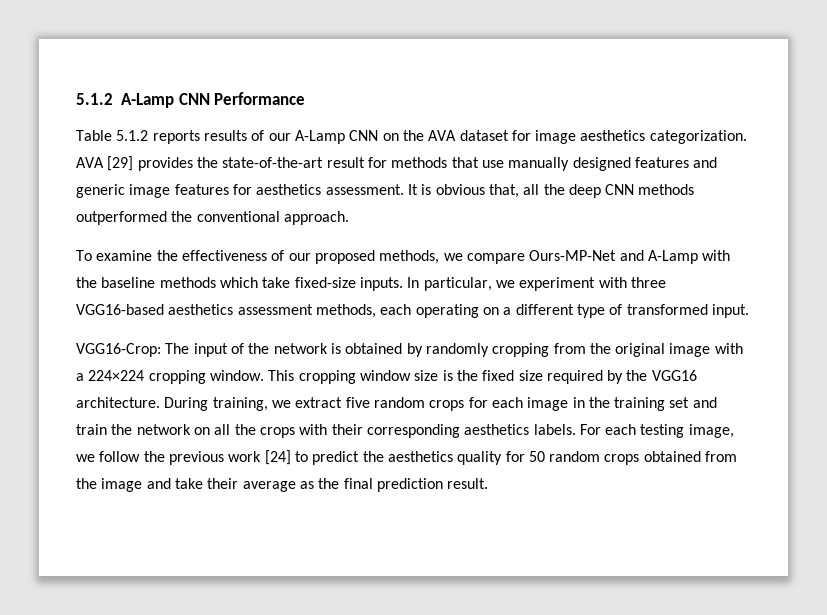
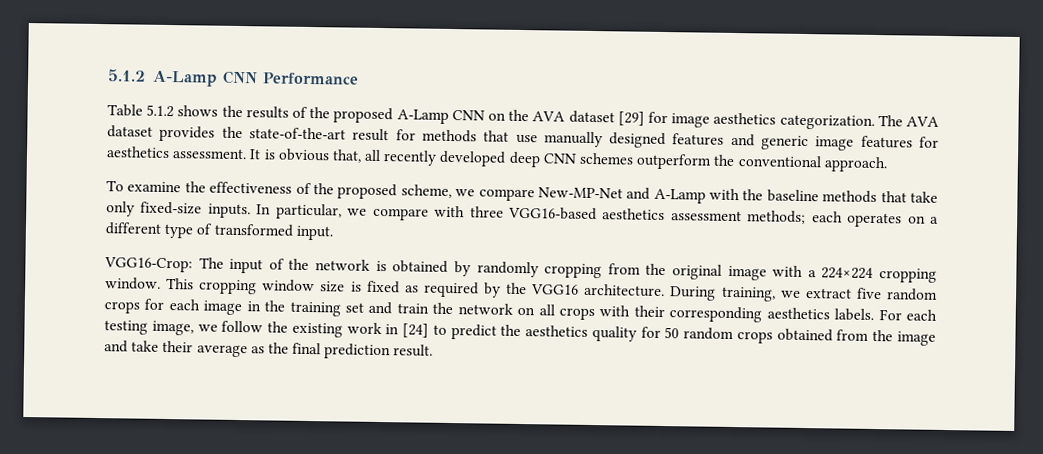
[152,130,291,144] reports results of our -> [177,105,394,124] shows the results of the proposed
(509, 135) none -> [617,111,645,126] [29]
[76,156,134,171] AVA [29] -> [877,115,940,127] [107,125,153,138] The AVA dataset
[543,184,695,198] [76,211,167,225] the deep CNN methods outperformed -> [383,150,713,170] recently developed deep CNN schemes outperform
[288,250,617,264] our proposed methods, we compare Ours-MP-Net -> [312,183,623,202] the proposed scheme, we compare New-MP-Net
[219,277,291,288] which take -> [880,191,939,203] [106,201,135,217] that take only
[519,277,596,291] experiment -> [372,207,429,221] compare
[315,304,479,318] methods, each operating -> [747,210,903,228] methods; each operates
[456,370,543,381] the fixed size -> [366,280,419,294] fixed as
[234,424,256,435] the -> (555, 310) none
[168,451,262,465] previous work -> [291,322,400,338] existing work in

